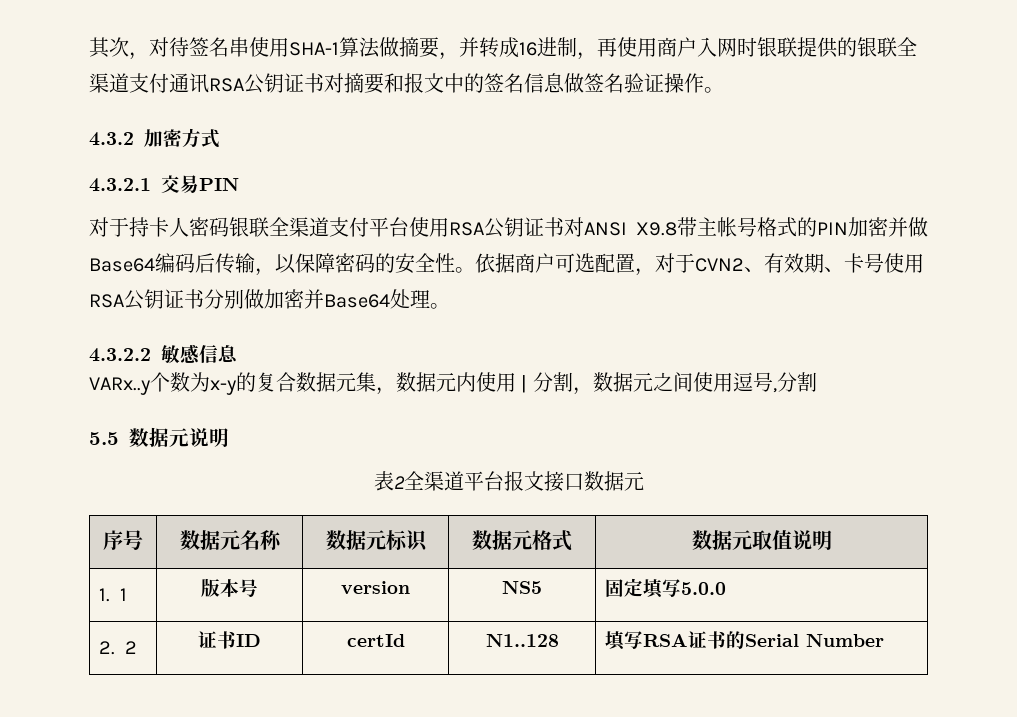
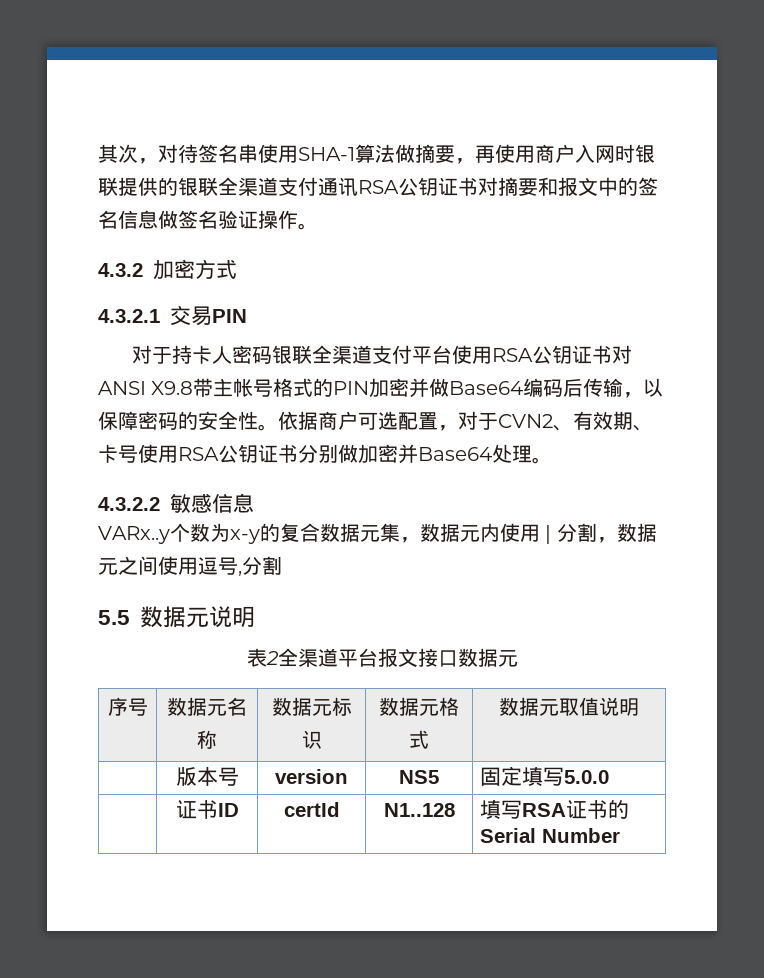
[459,37,597,60] 并转成16进制， -> (475, 161) none
[99,588,128,602] 1. 1 -> (639, 707) none
[99,641,138,655] 2. 2 -> (610, 777) none

